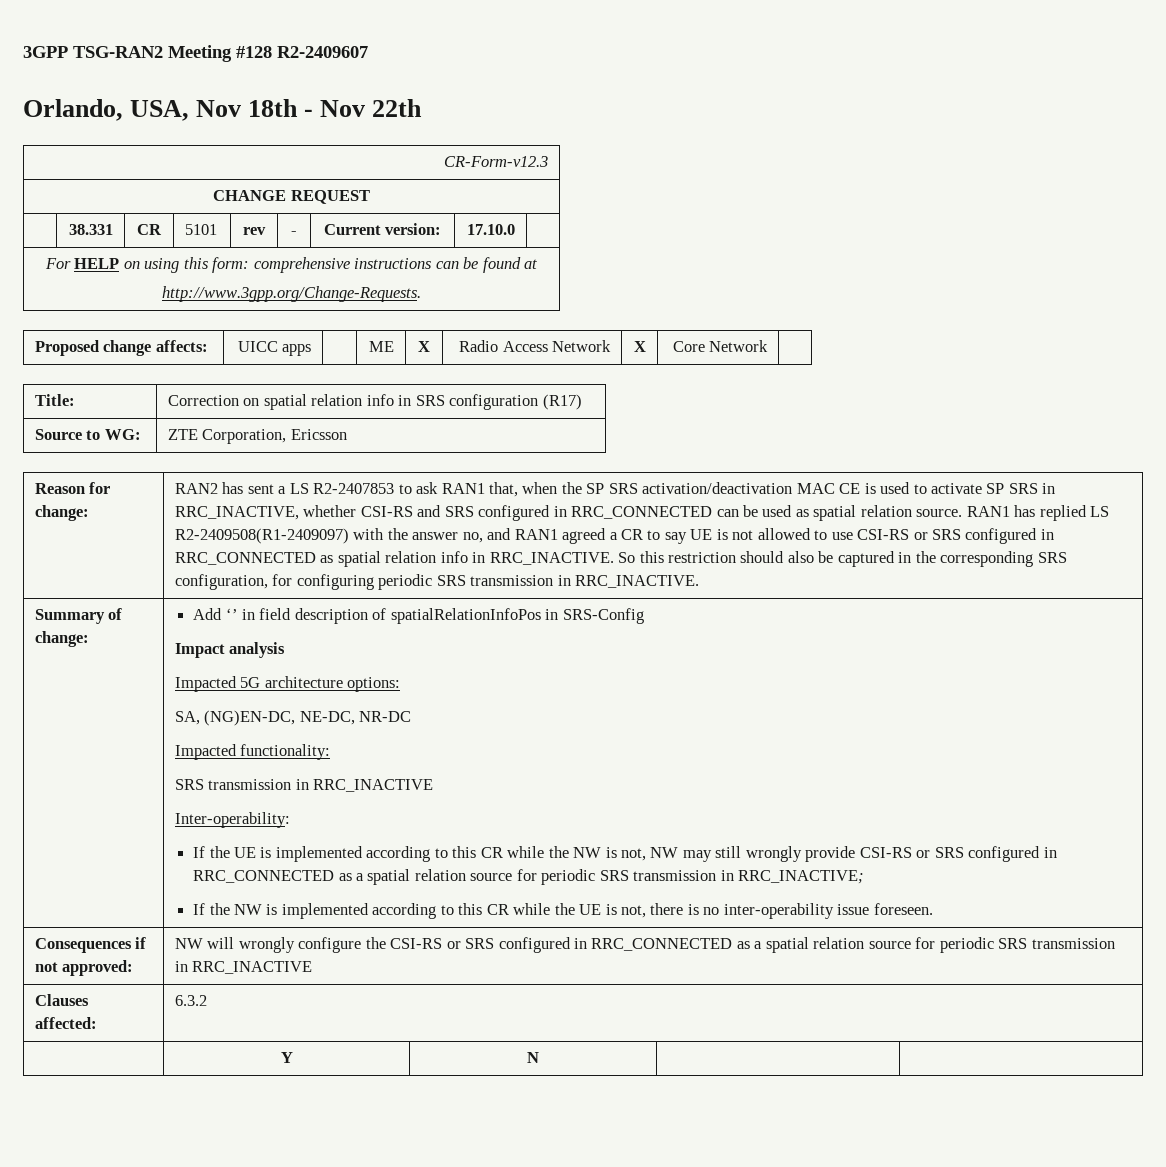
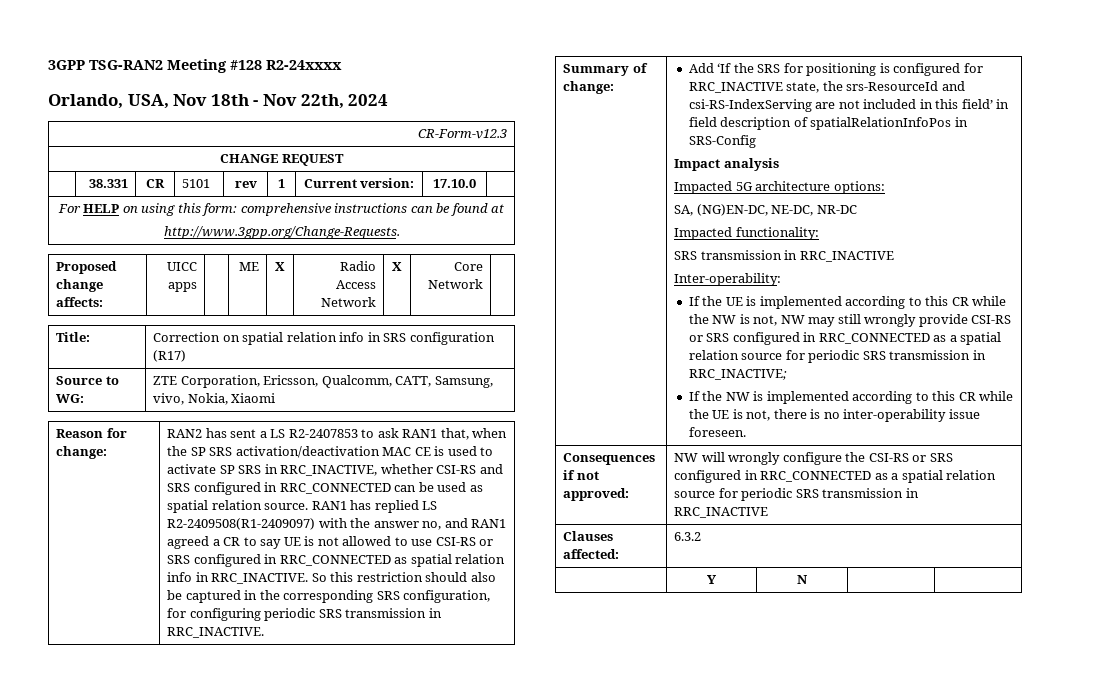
[277,46,368,58] R2-2409607 -> [266,60,342,70] R2-24xxxx
[372,99,423,117] 22th -> [300,94,389,109] 22th, 2024
[291,231,297,235] - -> [278,179,285,188] 1
[290,429,347,440] Ericsson -> [263,375,493,388] [153,393,276,405] Ericsson, Qualcomm, CATT, Samsung, vivo, Nokia, Xiaomi
[225,608,238,620] ‘’ -> [717,63,983,76] [688,81,965,93] [688,99,993,112] ‘If the SRS for positioning is configured for RRC_INACTIVE state, the srs-ResourceId and csi-RS-IndexServing are not included in this field’

